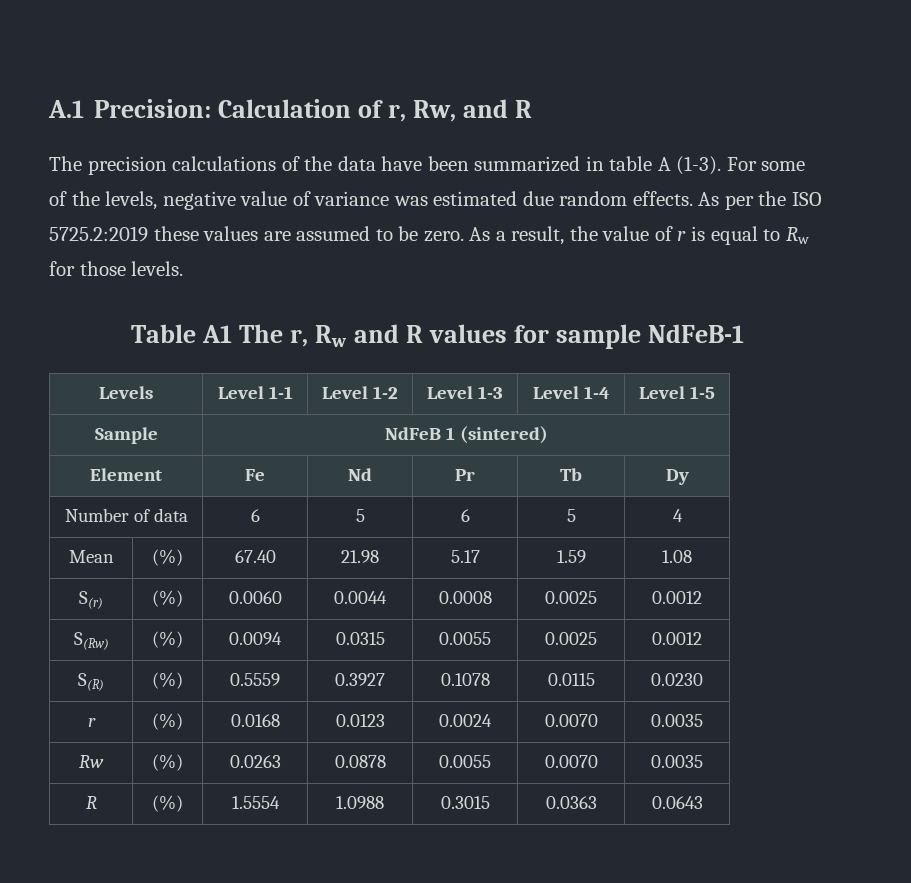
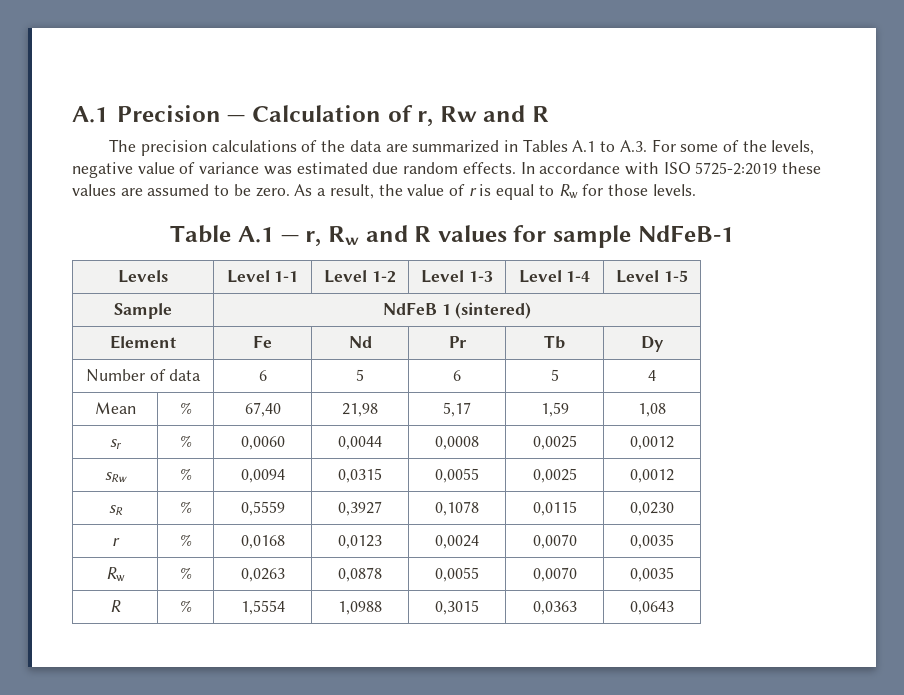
[48,99,212,118] A.1 Precision: -> [72,105,246,123] A.1 Precision —
[413,100,457,122] Rw, -> [439,106,477,122] Rw
[381,156,722,175] have been summarized in table A (1-3). -> [385,139,647,153] are summarized in Tables A.1 to A.3.
[698,191,823,210] [49,226,148,242] As per the ISO 5725.2:2019 -> [520,162,778,175] In accordance with ISO 5725-2:2019
[202,324,284,343] A1 The -> [238,226,299,243] A.1 —
[152,549,183,566] [234,550,276,563] [341,550,379,563] [450,550,480,563] [556,550,586,563] [662,550,692,563] [79,591,103,609] [152,590,183,607] [228,591,282,604] [334,591,387,604] [438,591,492,604] [545,591,597,604] [652,591,702,604] [73,632,109,650] [152,631,183,648] [229,632,282,645] [335,632,385,645] [439,632,491,645] [545,632,597,645] [652,632,702,645] [78,673,104,691] [152,672,183,689] [230,673,280,686] [335,673,385,686] [440,673,490,686] [547,673,595,686] [651,673,703,686] [87,718,96,727] [152,713,183,730] [230,714,280,727] [335,714,385,727] [439,714,492,727] [544,714,598,727] [651,714,703,727] [79,755,104,768] [152,754,183,771] [229,755,281,768] [334,755,386,768] [439,755,491,768] [544,755,598,768] [651,755,703,768] [85,796,97,809] [152,795,183,812] [231,796,280,809] [336,796,384,809] [440,796,490,809] [545,796,597,809] [651,796,703,809] (%) | 67.40 | 21.98 | 5.17 | 1.59 | 1.08 // S(r) | (%) | 0.0060 | 0.0044 | 0.0008 | 0.0025 | 0.0012 // S(Rw) | (%) | 0.0094 | 0.0315 | 0.0055 | 0.0025 | 0.0012 // S(R) | (%) | 0.5559 | 0.3927 | 0.1078 | 0.0115 | 0.0230 // r | (%) | 0.0168 | 0.0123 | 0.0024 | 0.0070 | 0.0035 // Rw | (%) | 0.0263 | 0.0878 | 0.0055 | 0.0070 | 0.0035 // R | (%) | 1.5554 | 1.0988 | 0.3015 | 0.0363 | 0.0643 -> [179,402,192,414] [244,402,281,417] [342,403,378,417] [443,402,471,417] [540,402,569,417] [638,403,666,417] [110,439,122,449] [179,435,192,447] [240,436,285,450] [338,436,382,450] [435,436,479,450] [532,435,577,450] [630,436,674,450] [104,472,127,482] [179,468,192,480] [240,469,285,483] [338,468,382,483] [435,468,479,483] [532,468,577,483] [630,469,674,483] [108,505,123,515] [179,501,192,513] [240,501,285,516] [338,501,382,516] [435,501,479,516] [532,501,577,516] [630,502,674,516] [112,538,120,546] [179,534,192,546] [240,535,285,549] [338,535,382,549] [435,535,479,549] [532,534,577,549] [630,534,674,549] [105,567,125,582] [179,567,192,579] [240,568,285,582] [338,567,382,582] [435,567,479,582] [532,567,577,582] [630,567,674,582] [110,600,121,612] [179,600,192,612] [240,600,285,615] [338,601,382,615] [435,600,479,615] [532,601,577,615] [630,601,674,615] % | 67,40 | 21,98 | 5,17 | 1,59 | 1,08 // sr | % | 0,0060 | 0,0044 | 0,0008 | 0,0025 | 0,0012 // sRw | % | 0,0094 | 0,0315 | 0,0055 | 0,0025 | 0,0012 // sR | % | 0,5559 | 0,3927 | 0,1078 | 0,0115 | 0,0230 // r | % | 0,0168 | 0,0123 | 0,0024 | 0,0070 | 0,0035 // Rw | % | 0,0263 | 0,0878 | 0,0055 | 0,0070 | 0,0035 // R | % | 1,5554 | 1,0988 | 0,3015 | 0,0363 | 0,0643

